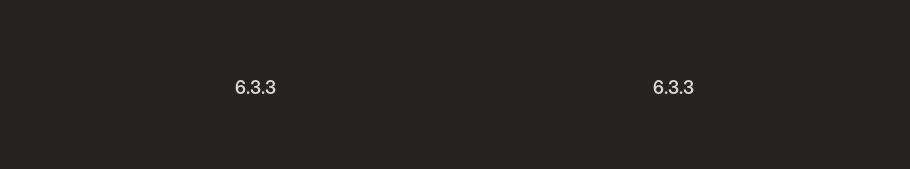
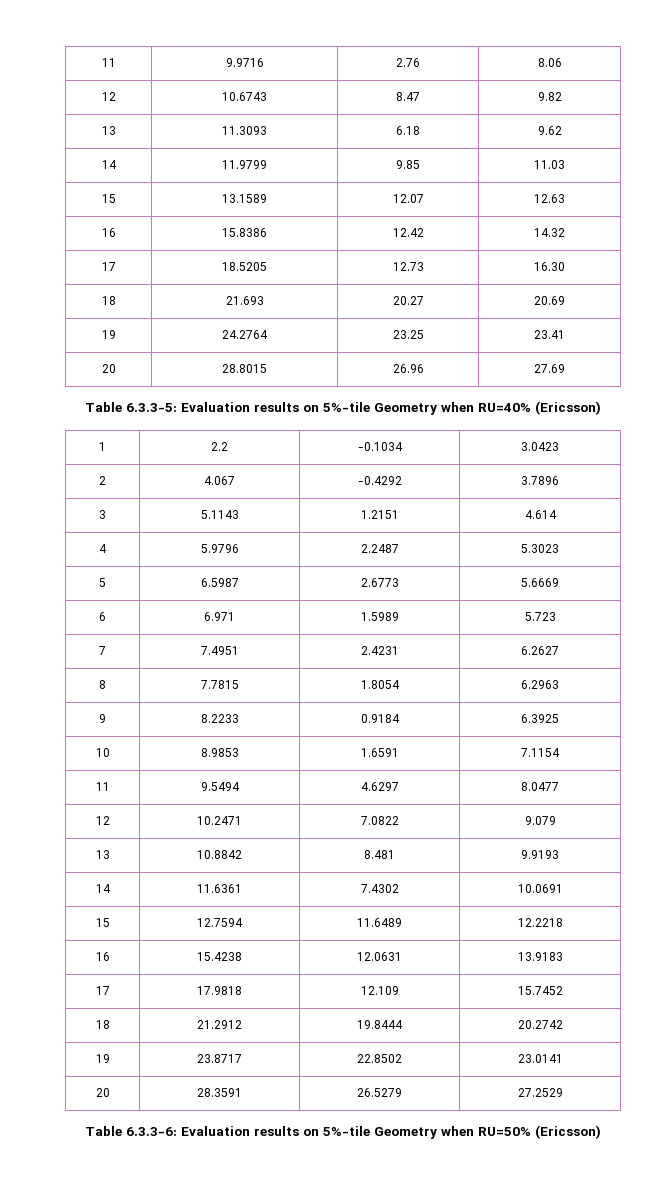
[235,80,276,94] [653,80,694,94] 6.3.3 // 6.3.3 -> [101,58,116,67] [225,58,264,67] [395,58,420,67] [537,58,562,67] [101,92,116,101] [222,92,267,101] [395,92,420,101] [537,92,562,101] [101,126,116,135] [222,126,267,135] [395,126,420,135] [537,126,562,135] [101,160,117,169] [222,160,267,169] [395,160,420,169] [534,160,565,169] [101,194,116,203] [222,194,267,203] [392,194,424,203] [534,194,565,203] [101,228,116,237] [222,228,267,237] [392,228,424,237] [534,228,565,237] [101,262,116,271] [222,262,267,271] [392,262,424,271] [534,262,565,271] [101,296,116,305] [225,296,264,305] [392,296,424,305] [534,296,565,305] [101,330,116,339] [222,330,268,339] [392,330,424,339] [534,330,565,339] [101,364,116,373] [222,364,267,373] [392,364,424,373] [534,364,565,373] [85,401,601,415] [99,442,106,451] [211,442,228,451] [357,442,403,451] [521,442,559,451] [99,476,106,485] [204,476,235,485] [357,476,402,485] [521,476,559,485] [99,510,106,519] [200,510,239,519] [360,510,399,519] [524,510,557,519] [99,544,107,553] [200,544,239,553] [360,544,399,553] [521,544,559,553] [99,578,106,587] [200,578,239,587] [360,578,399,587] [521,578,559,587] [99,612,106,621] [204,612,235,621] [360,612,399,621] [524,612,556,621] [99,646,106,655] [200,646,239,655] [360,646,399,655] [521,646,559,655] [99,680,106,689] [200,680,239,689] [360,680,400,689] [521,680,559,689] [99,714,106,723] [200,714,239,723] [360,714,400,723] [521,714,559,723] [95,748,110,757] [200,748,239,757] [360,748,399,757] [521,748,560,757] [95,782,110,791] [200,782,240,791] [360,782,399,791] [521,782,559,791] [95,816,110,825] [197,816,242,825] [360,816,399,825] [524,816,556,825] [95,850,110,859] [197,850,242,859] [363,850,395,859] [521,850,559,859] [95,884,111,893] [197,884,242,893] [360,884,399,893] [517,884,563,893] [95,918,110,927] [197,918,243,927] [356,918,402,927] [517,918,563,927] [95,952,110,961] [197,952,242,961] [356,952,402,961] [517,952,563,961] [95,986,110,995] [197,986,242,995] [360,986,399,995] [517,986,563,995] [95,1020,110,1029] [197,1020,242,1029] [356,1020,403,1029] [517,1020,563,1029] [95,1054,110,1063] [197,1054,242,1063] [356,1054,402,1063] [517,1054,563,1063] [95,1088,110,1097] [197,1088,242,1097] [356,1088,402,1097] [517,1088,563,1097] [85,1125,601,1139] 11 | 9.9716 | 2.76 | 8.06 // 12 | 10.6743 | 8.47 | 9.82 // 13 | 11.3093 | 6.18 | 9.62 // 14 | 11.9799 | 9.85 | 11.03 // 15 | 13.1589 | 12.07 | 12.63 // 16 | 15.8386 | 12.42 | 14.32 // 17 | 18.5205 | 12.73 | 16.30 // 18 | 21.693 | 20.27 | 20.69 // 19 | 24.2764 | 23.25 | 23.41 // 20 | 28.8015 | 26.96 | 27.69 // Table 6.3.3-5: Evaluation results on 5%-tile Geometry when RU=40% (Ericsson) // 1 | 2.2 | -0.1034 | 3.0423 // 2 | 4.067 | -0.4292 | 3.7896 // 3 | 5.1143 | 1.2151 | 4.614 // 4 | 5.9796 | 2.2487 | 5.3023 // 5 | 6.5987 | 2.6773 | 5.6669 // 6 | 6.971 | 1.5989 | 5.723 // 7 | 7.4951 | 2.4231 | 6.2627 // 8 | 7.7815 | 1.8054 | 6.2963 // 9 | 8.2233 | 0.9184 | 6.3925 // 10 | 8.9853 | 1.6591 | 7.1154 // 11 | 9.5494 | 4.6297 | 8.0477 // 12 | 10.2471 | 7.0822 | 9.079 // 13 | 10.8842 | 8.481 | 9.9193 // 14 | 11.6361 | 7.4302 | 10.0691 // 15 | 12.7594 | 11.6489 | 12.2218 // 16 | 15.4238 | 12.0631 | 13.9183 // 17 | 17.9818 | 12.109 | 15.7452 // 18 | 21.2912 | 19.8444 | 20.2742 // 19 | 23.8717 | 22.8502 | 23.0141 // 20 | 28.3591 | 26.5279 | 27.2529 // Table 6.3.3-6: Evaluation results on 5%-tile Geometry when RU=50% (Ericsson)

